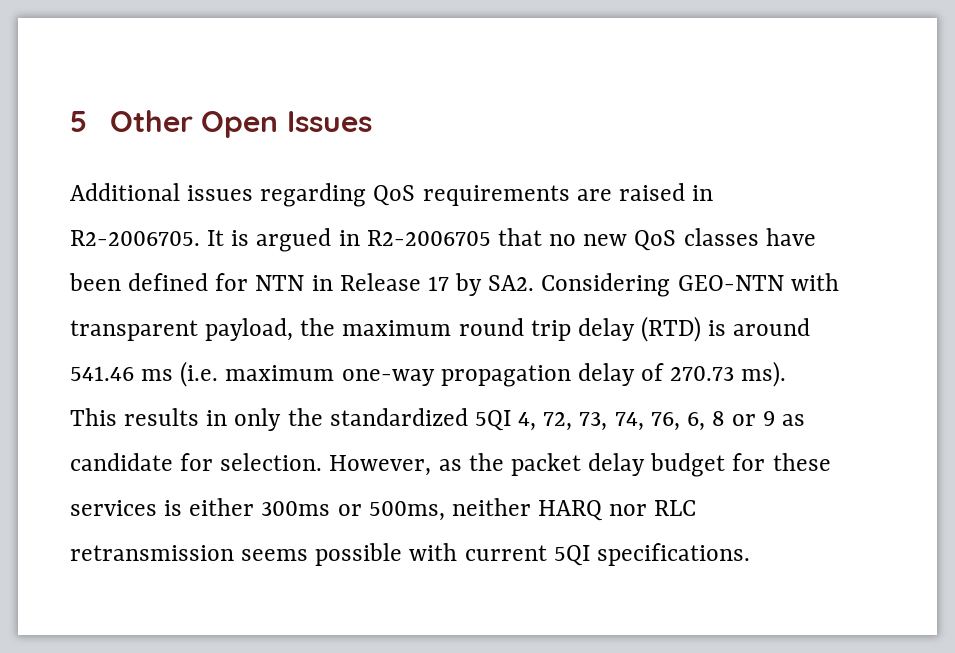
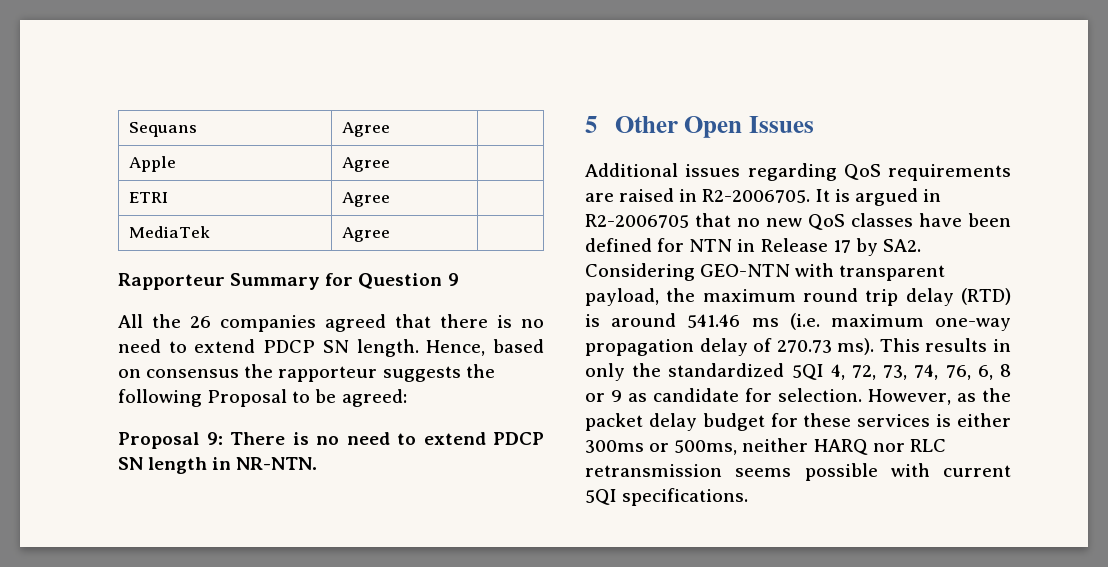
(70, 121) none -> [129,122,198,137] [342,122,391,137] [129,156,177,172] [342,157,391,172] [129,192,169,203] [342,192,391,207] [129,226,211,238] [342,227,391,242] [118,273,459,290] [118,314,544,332] [118,339,544,357] [118,364,495,382] [118,389,407,407] [118,432,544,449] [118,457,318,474] Sequans | Agree | // Apple | Agree | // ETRI | Agree | // MediaTek | Agree | // Rapporteur Summary for Question 9 // All the 26 companies agreed that there is no need to extend PDCP SN length. Hence, based on consensus the rapporteur suggests the following Proposal to be agreed: // Proposal 9: There is no need to extend PDCP SN length in NR-NTN. //

